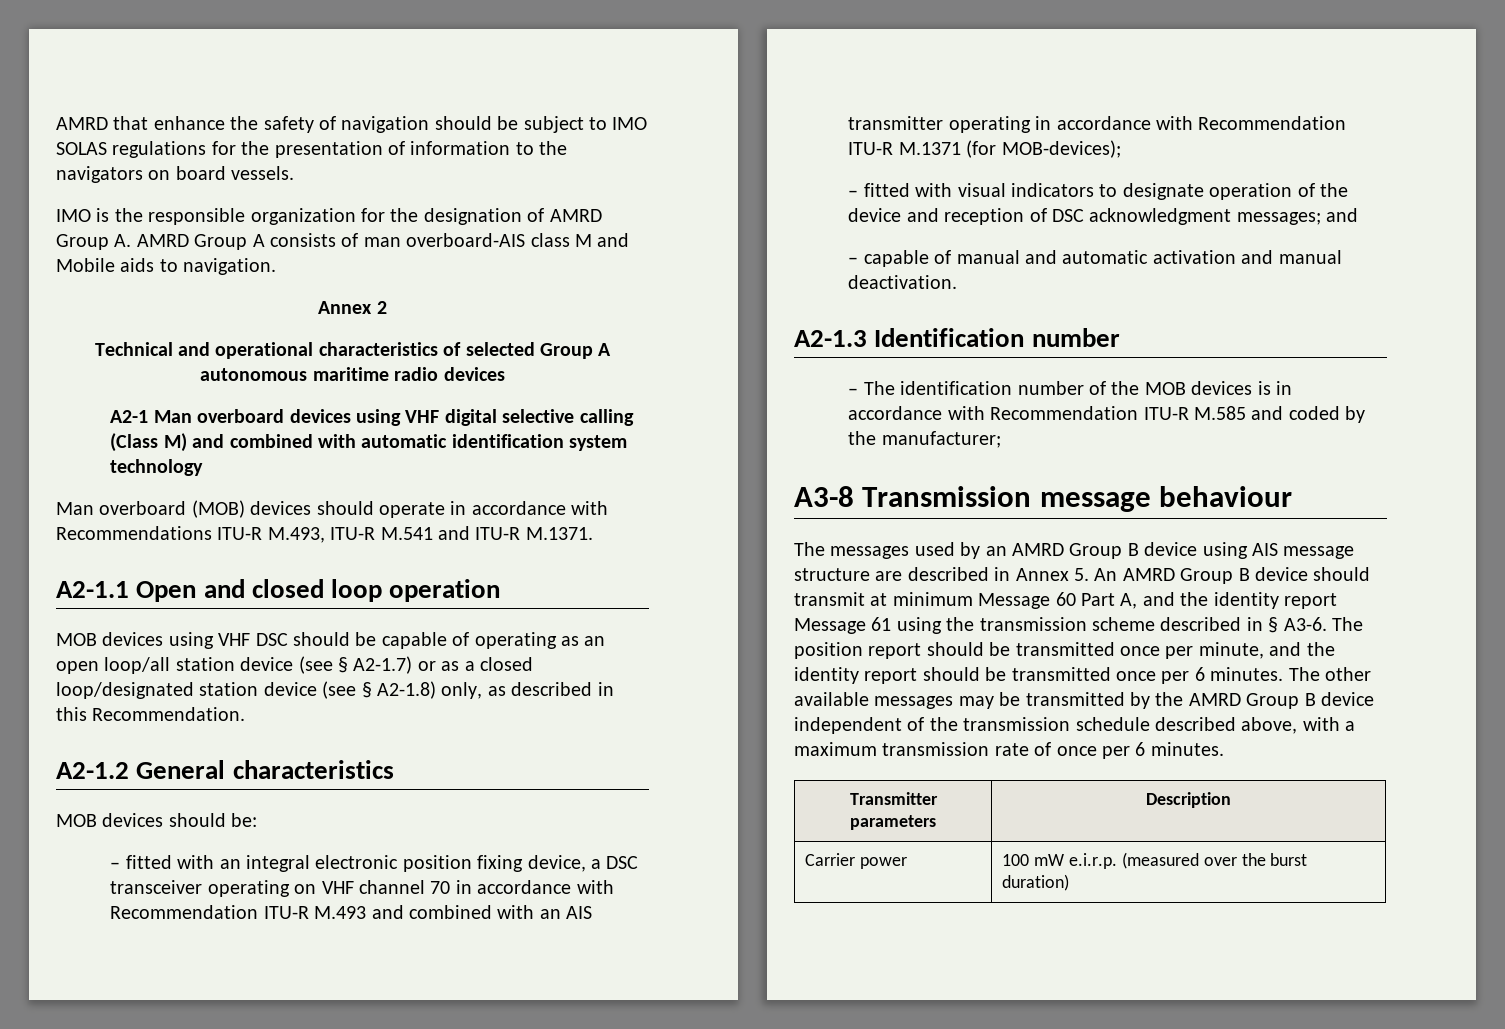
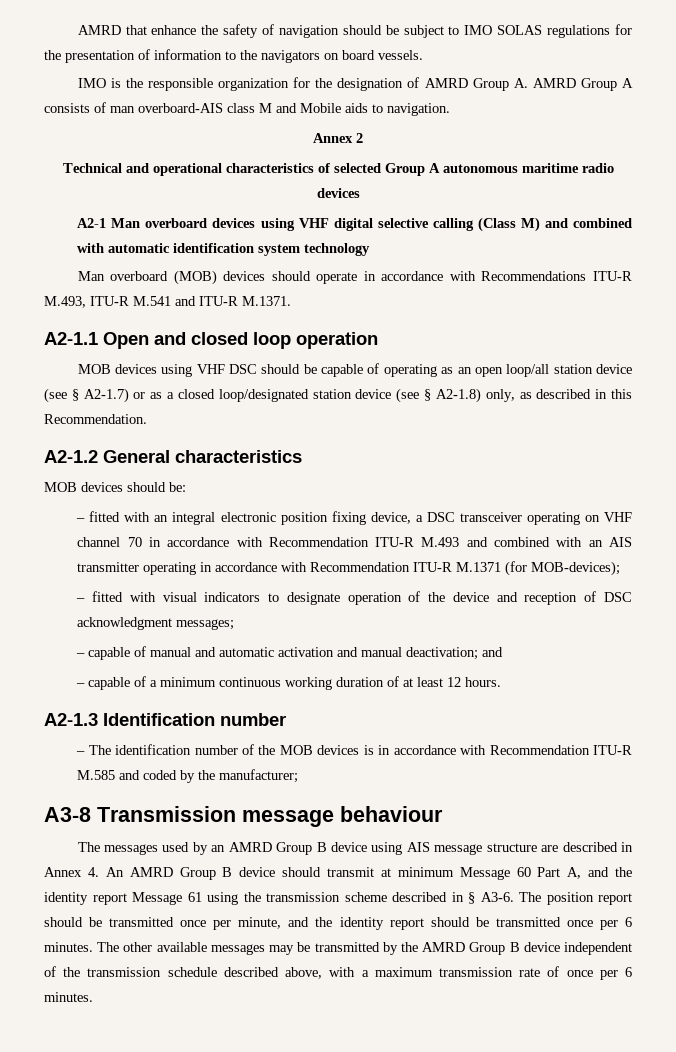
[1326,208,1359,222] and -> (235, 624) none
[848,275,958,289] deactivation. -> [406,647,504,660] [76,676,502,690] deactivation; and // – capable of a minimum continuous working duration of at least 12 hours.
[1074,568,1089,581] 5. -> [87,867,99,877] 4.
[849,792,938,805] [850,815,936,830] [1146,792,1231,808] [805,853,908,869] [1002,852,1308,869] [1002,874,1070,891] // Transmitter parameters | Description // Carrier power | 100 mW e.i.r.p. (measured over the burst duration) -> (93, 997) none

